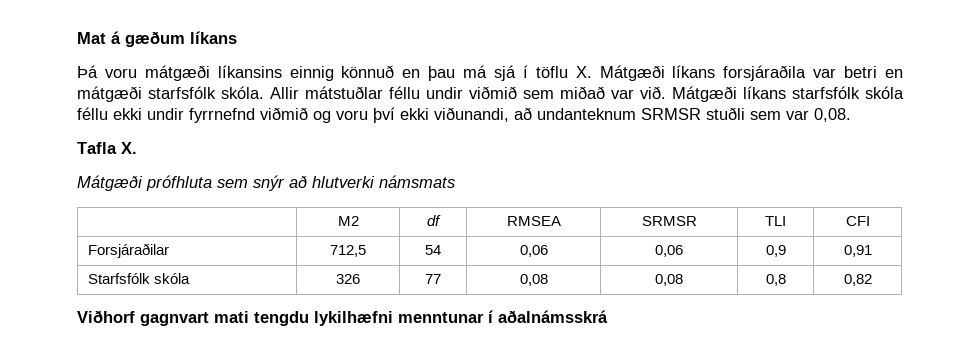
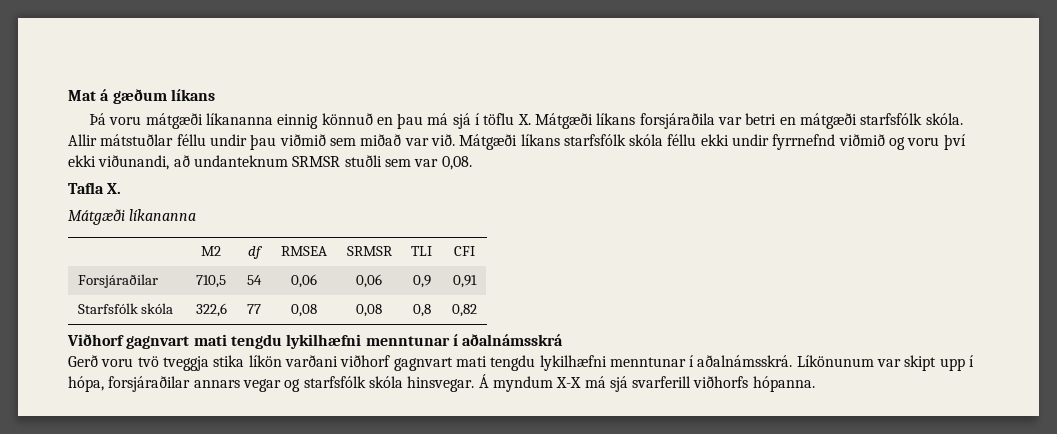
[217,65,282,78] líkansins -> [205,113,273,125] líkananna
(463, 93) none -> [250,134,277,150] þau
[146,175,455,191] prófhluta sem snýr að hlutverki námsmats -> [129,209,197,221] líkananna
[330,245,366,257] 712,5 -> [196,275,226,288] 710,5
[336,274,360,284] 326 -> [195,303,227,317] 322,6
(608, 316) none -> [68,355,975,371] [68,374,815,392] // Gerð voru tvö tveggja stika líkön varðani viðhorf gagnvart mati tengdu lykilhæfni menntunar í aðalnámsskrá. Líkönunum var skipt upp í hópa, forsjáraðilar annars vegar og starfsfólk skóla hinsvegar. Á myndum X-X má sjá svarferill viðhorfs hópanna.

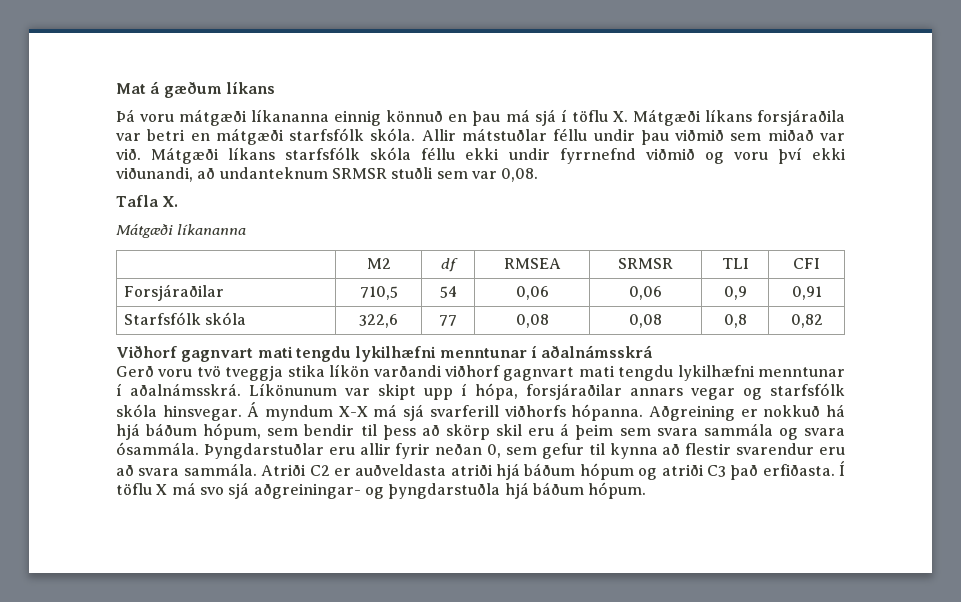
[284,355,338,367] varðani -> [373,365,442,377] varðandi
(815, 384) none -> [648,404,846,421] [116,423,846,440] [116,442,845,459] [116,461,845,480] [116,482,647,499] Aðgreining er nokkuð há hjá báðum hópum, sem bendir til þess að skörp skil eru á þeim sem svara sammála og svara ósammála. Þyngdarstuðlar eru allir fyrir neðan 0, sem gefur til kynna að flestir svarendur eru að svara sammála. Atriði C2 er auðveldasta atriði hjá báðum hópum og atriði C3 það erfiðasta. Í töflu X má svo sjá aðgreiningar- og þyngdarstuðla hjá báðum hópum.

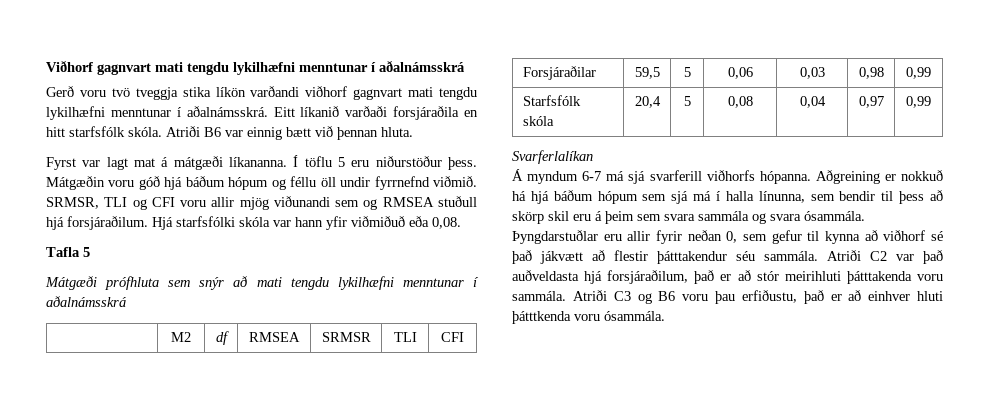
[116,81,275,98] [116,109,846,126] [116,128,846,145] [116,147,847,164] [116,167,539,182] [116,195,179,207] [116,224,247,238] [366,258,391,269] [441,258,458,272] [503,258,561,269] [618,258,673,269] [721,258,749,269] [793,258,820,269] [123,284,224,301] [359,286,398,300] [439,286,457,298] [515,286,549,300] [629,286,662,300] [723,286,747,300] [791,286,822,300] [123,312,246,325] [359,314,398,328] [439,315,457,326] [515,314,549,328] [629,314,662,328] [723,314,747,328] [790,314,823,328] Mat á gæðum líkans // Þá voru mátgæði líkananna einnig könnuð en þau má sjá í töflu X. Mátgæði líkans forsjáraðila var betri en mátgæði starfsfólk skóla. Allir mátstuðlar féllu undir þau viðmið sem miðað var við. Mátgæði líkans starfsfólk skóla féllu ekki undir fyrrnefnd viðmið og voru því ekki viðunandi, að undanteknum SRMSR stuðli sem var 0,08. // Tafla X. // Mátgæði líkananna // | M2 | df | RMSEA | SRMSR | TLI | CFI // Forsjáraðilar | 710,5 | 54 | 0,06 | 0,06 | 0,9 | 0,91 // Starfsfólk skóla | 322,6 | 77 | 0,08 | 0,08 | 0,8 | 0,82 // -> (46, 66) none
[249,383,845,400] [116,404,242,421] Líkönunum var skipt upp í hópa, forsjáraðilar annars vegar og starfsfólk skóla hinsvegar. -> [273,106,478,120] [46,126,413,140] [46,155,477,170] [46,176,477,190] [46,196,477,210] [46,216,461,230] [46,247,90,257] [45,276,479,290] [46,296,126,307] [171,332,191,342] [215,331,229,345] [249,332,300,342] [321,332,371,342] [393,332,417,342] [441,332,464,342] [522,66,596,80] [634,67,660,79] [683,67,691,77] [727,67,753,79] [799,67,825,79] [858,67,884,79] [906,67,931,79] [522,95,581,106] [522,116,554,126] [634,96,661,108] [683,96,691,106] [727,96,753,108] [799,96,826,108] [858,96,884,108] [906,96,931,108] [512,150,593,164] Eitt líkanið varðaði forsjáraðila en hitt starfsfólk skóla. Atriði B6 var einnig bætt við þennan hluta. // Fyrst var lagt mat á mátgæði líkananna. Í töflu 5 eru niðurstöður þess. Mátgæðin voru góð hjá báðum hópum og féllu öll undir fyrrnefnd viðmið. SRMSR, TLI og CFI voru allir mjög viðunandi sem og RMSEA stuðull hjá forsjáraðilum. Hjá starfsfólki skóla var hann yfir viðmiðuð eða 0,08. // Tafla 5 // Mátgæði prófhluta sem snýr að mati tengdu lykilhæfni menntunar í aðalnámsskrá // | M2 | df | RMSEA | SRMSR | TLI | CFI // Forsjáraðilar | 59,5 | 5 | 0,06 | 0,03 | 0,98 | 0,99 // Starfsfólk skóla | 20,4 | 5 | 0,08 | 0,04 | 0,97 | 0,99 // Svarferlalíkan //
[338,406,368,417] X-X -> [582,171,602,181] 6-7
[203,423,262,440] hópum, -> [597,191,805,204] hópum sem sjá má í halla línunna,
[685,443,845,455] [116,461,845,480] [116,482,647,499] flestir svarendur eru að svara sammála. Atriði C2 er auðveldasta atriði hjá báðum hópum og atriði C3 það erfiðasta. Í töflu X má svo sjá aðgreiningar- og þyngdarstuðla hjá báðum hópum. -> [883,230,943,241] [512,250,943,264] [512,270,943,284] [512,290,943,304] [512,311,665,324] viðhorf sé það jákvætt að flestir þátttakendur séu sammála. Atriði C2 var það auðveldasta hjá forsjáraðilum, það er að stór meirihluti þátttakenda voru sammála. Atriði C3 og B6 voru þau erfiðustu, það er að einhver hluti þátttkenda voru ósammála.

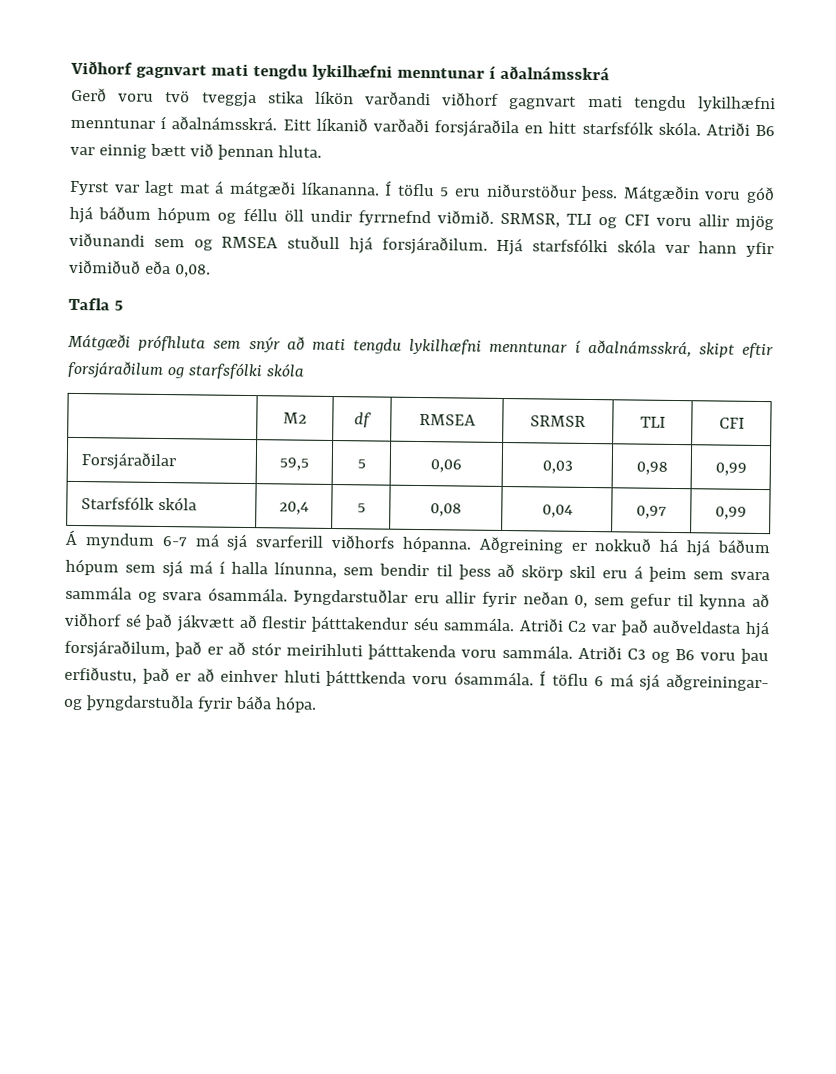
[46,296,126,307] aðalnámsskrá -> [587,339,774,359] [67,360,305,380] aðalnámsskrá, skipt eftir forsjáraðilum og starfsfólki skóla
[512,150,593,164] // Svarferlalíkan -> (747, 513) none
(665, 316) none -> [539,670,769,692] [63,694,317,713] Í töflu 6 má sjá aðgreiningar- og þyngdarstuðla fyrir báða hópa.

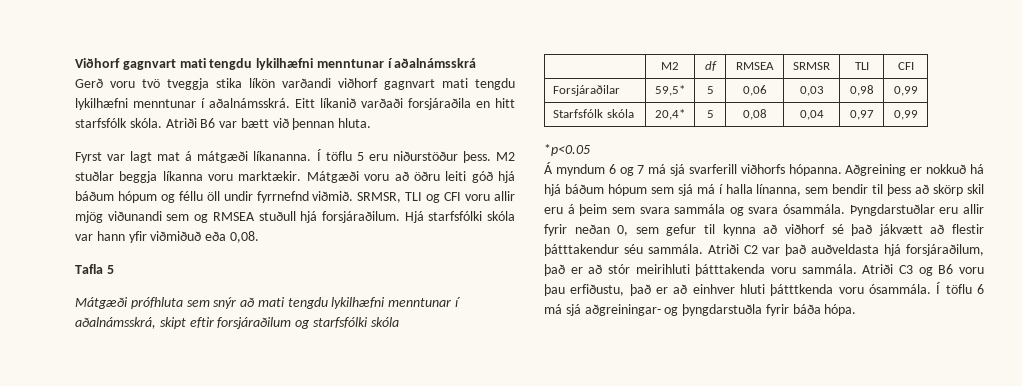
[98,144,147,159] einnig -> (238, 124) none
[622,185,742,203] Mátgæðin voru -> [496,152,516,161] [75,171,467,183] M2 stuðlar beggja líkanna voru marktækir. Mátgæði voru að öðru leiti
[279,457,309,471] 59,5 -> [655,85,685,96] 59,5*
[279,501,309,515] 20,4 -> [655,109,685,120] 20,4*
(747, 513) none -> [544,144,590,156] // *p<0.05
[161,536,187,547] 6-7 -> [608,164,645,176] 6 og 7
[274,561,338,579] línunna, -> [756,184,802,196] línanna,

